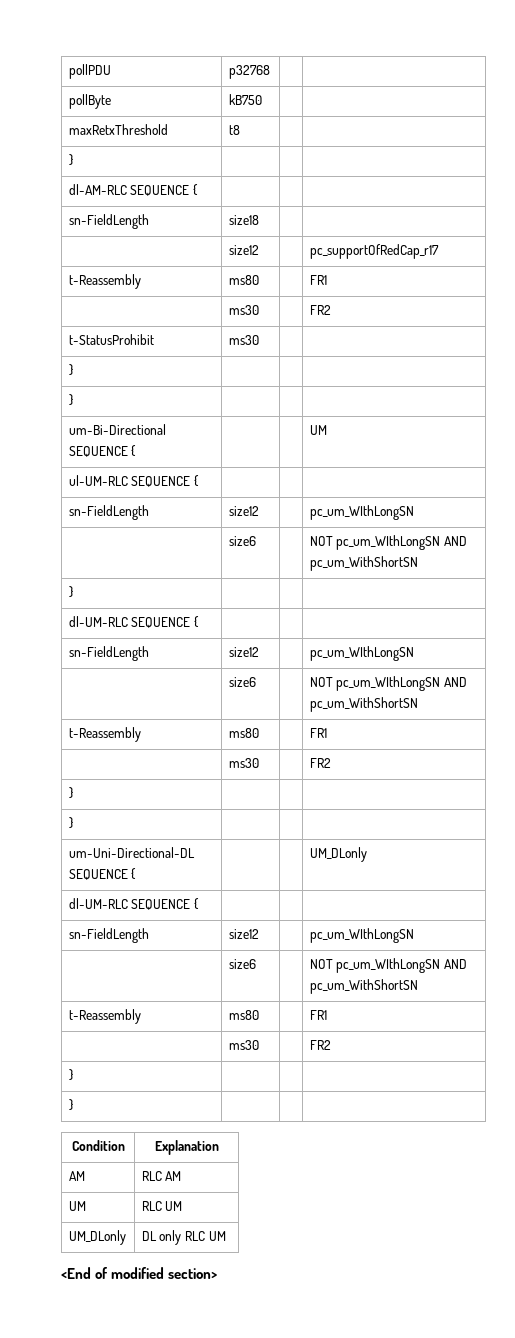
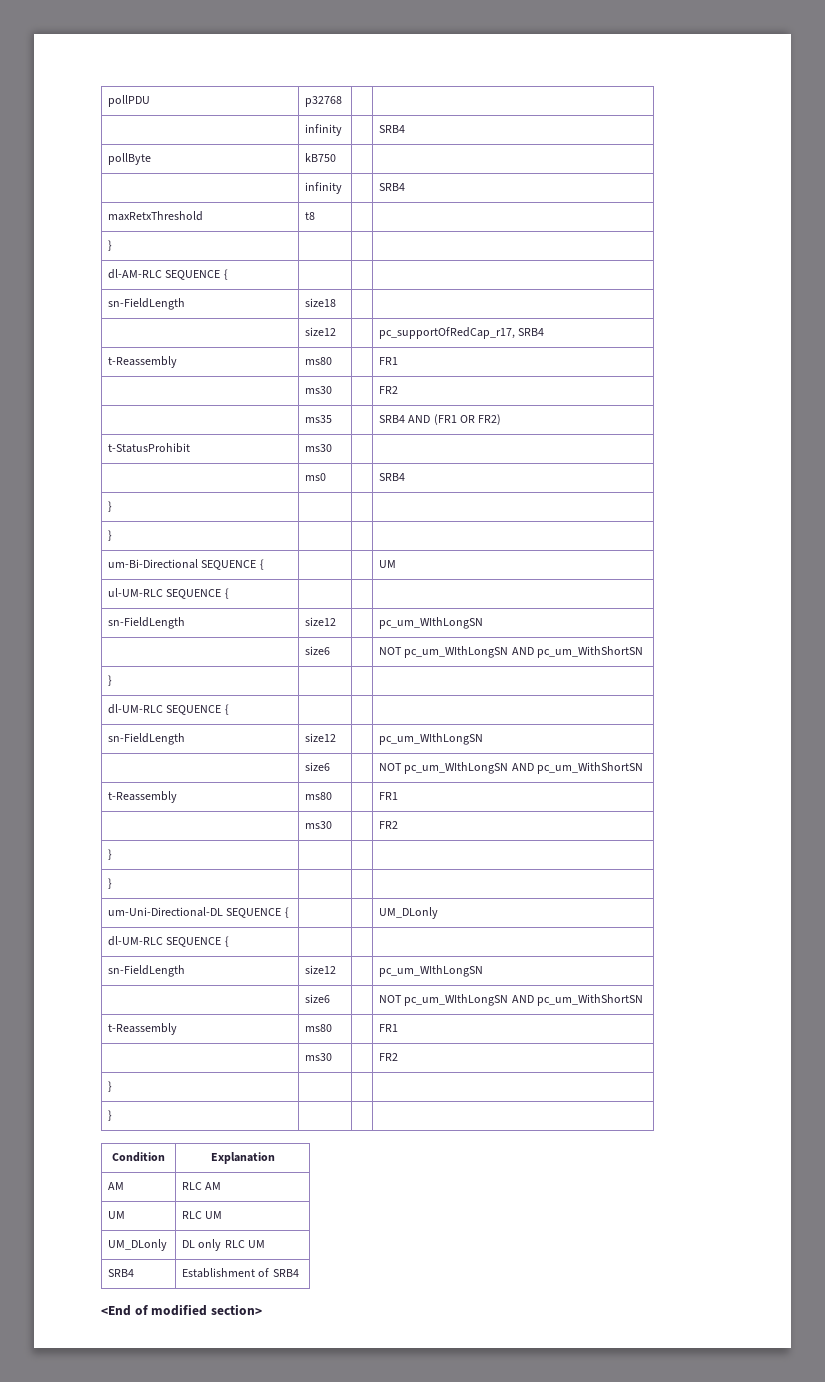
(270, 72) none -> [305,124,343,136] [379,125,406,133] // | infinity | | SRB4
(262, 99) none -> [305,182,343,194] [379,183,406,191] // | infinity | | SRB4
[309,244,439,259] [68,274,141,289] [228,275,259,285] [309,275,327,285] [228,305,259,315] [309,305,331,315] pc_supportOfRedCap_r17 // t-Reassembly | ms80 | | FR1 // | ms30 | | FR2 -> [379,327,545,339] [108,356,178,368] [305,357,333,365] [379,357,399,365] [305,386,333,394] [379,386,399,394] [305,415,333,423] [379,414,502,425] pc_supportOfRedCap_r17, SRB4 // t-Reassembly | ms80 | | FR1 // | ms30 | | FR2 // | ms35 | | SRB4 AND (FR1 OR FR2)
(259, 340) none -> [305,473,327,481] [379,473,406,481] // | ms0 | | SRB4
(226, 1236) none -> [108,1269,135,1277] [182,1268,299,1278] // SRB4 | Establishment of SRB4

